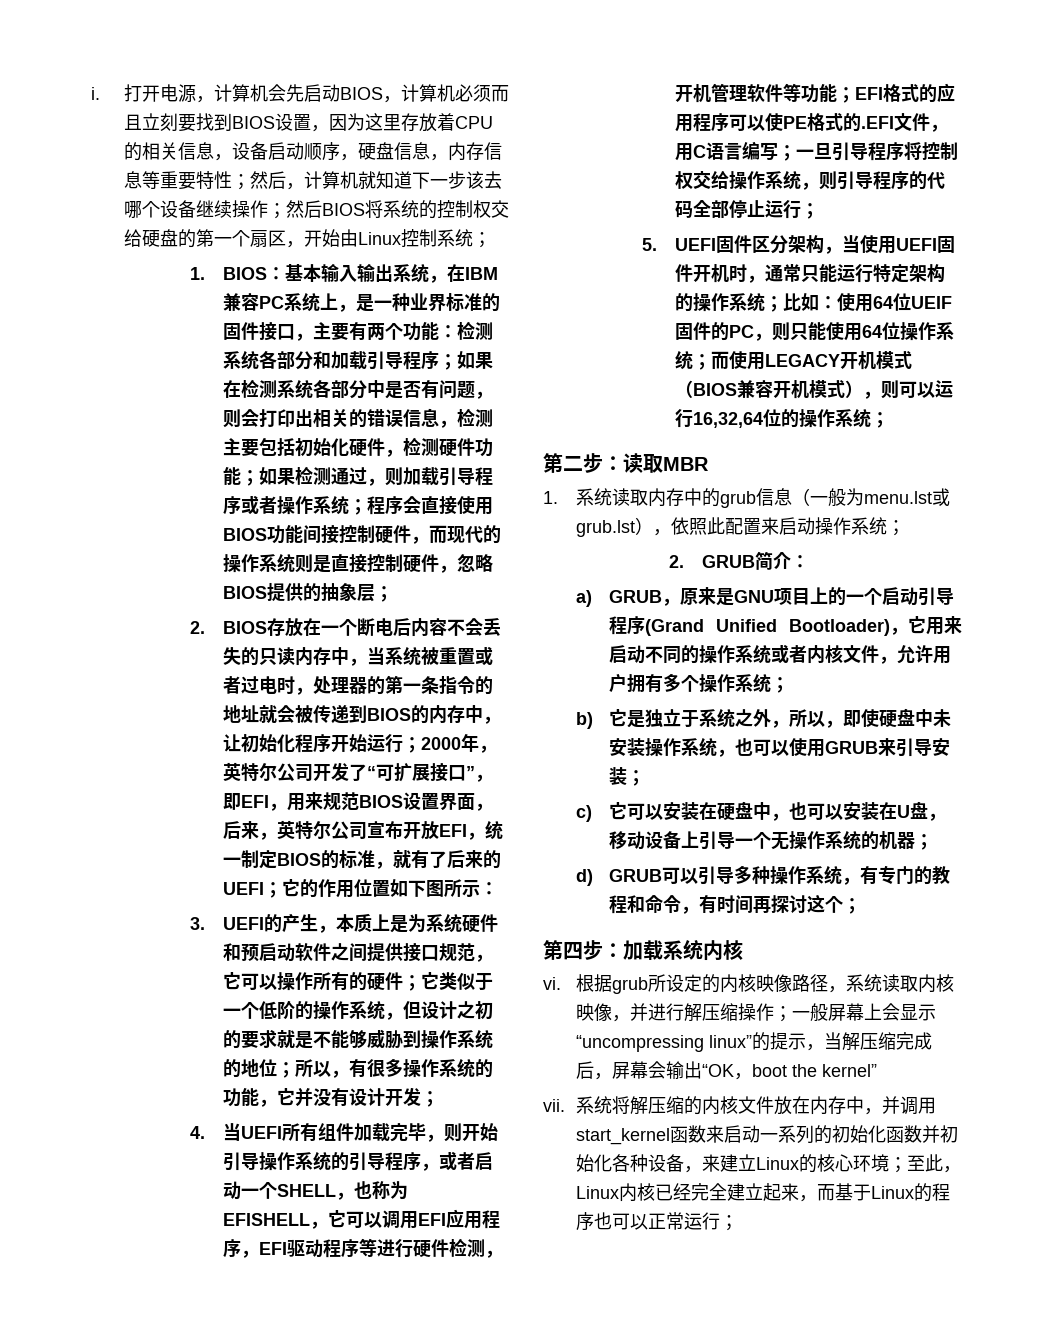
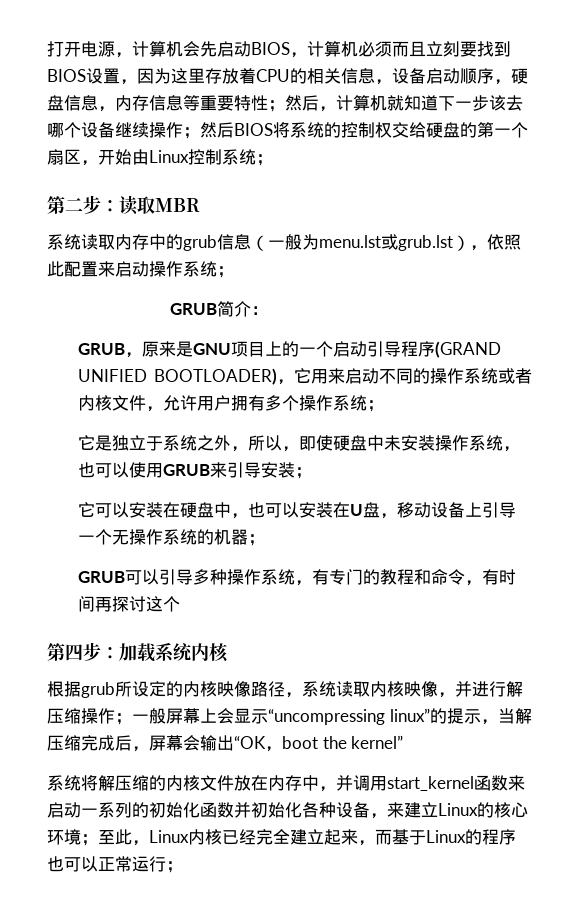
[91,87,100,100] i. -> (47, 49) none
[189,263,498,283] [222,292,500,312] [222,321,493,341] [222,350,493,370] [222,379,493,399] [222,408,493,428] [222,437,493,457] [222,466,493,486] [222,495,493,515] [222,525,501,544] [222,553,493,573] [222,582,393,602] [189,618,501,637] [222,646,493,666] [222,675,493,695] [222,704,501,724] [222,733,497,753] [222,762,493,782] [222,792,493,811] [222,820,503,840] [222,850,501,869] [222,879,498,898] [189,913,498,933] [222,942,493,962] [222,972,493,991] [222,1000,493,1020] [222,1029,493,1049] [222,1058,493,1078] [222,1087,439,1107] [189,1123,498,1142] [222,1151,493,1171] [222,1181,408,1200] [222,1209,500,1229] [222,1238,503,1258] [674,83,955,103] [674,113,948,132] [674,141,958,161] [674,170,945,190] [674,200,819,219] [641,235,955,254] [674,264,945,283] [674,292,952,312] [674,322,954,341] [674,350,912,370] [674,380,953,399] [674,408,889,428] // 1. BIOS：基本输入输出系统，在IBM兼容PC系统上，是一种业界标准的固件接口，主要有两个功能：检测系统各部分和加载引导程序；如果在检测系统各部分中是否有问题，则会打印出相关的错误信息，检测主要包括初始化硬件，检测硬件功能；如果检测通过，则加载引导程序或者操作系统；程序会直接使用BIOS功能间接控制硬件，而现代的操作系统则是直接控制硬件，忽略BIOS提供的抽象层； // 2. BIOS存放在一个断电后内容不会丢失的只读内存中，当系统被重置或者过电时，处理器的第一条指令的地址就会被传递到BIOS的内存中，让初始化程序开始运行；2000年，英特尔公司开发了“可扩展接口”，即EFI，用来规范BIOS设置界面，后来，英特尔公司宣布开放EFI，统一制定BIOS的标准，就有了后来的UEFI；它的作用位置如下图所示： // 3. UEFI的产生，本质上是为系统硬件和预启动软件之间提供接口规范，它可以操作所有的硬件；它类似于一个低阶的操作系统，但设计之初的要求就是不能够威胁到操作系统的地位；所以，有很多操作系统的功能，它并没有设计开发； // 4.当UEFI所有组件加载完毕，则开始引导操作系统的引导程序，或者启动一个SHELL，也称为EFISHELL，它可以调用EFI应用程序，EFI驱动程序等进行硬件检测，开机管理软件等功能；EFI格式的应用程序可以使PE格式的.EFI文件，用C语言编写；一旦引导程序将控制权交给操作系统，则引导程序的代码全部停止运行； // 5. UEFI固件区分架构，当使用UEFI固件开机时，通常只能运行特定架构的操作系统；比如：使用64位UEIF固件的PC，则只能使用64位操作系统；而使用LEGACY开机模式（BIOS兼容开机模式），则可以运行16,32,64位的操作系统； -> (273, 160) none
[543,491,558,504] 1. -> (200, 205) none
[668,555,684,568] 2. -> (234, 272) none
[575,590,592,607] a) -> (269, 310) none
[644,619,890,636] (Grand Unified Bootloader) -> [434,341,501,358] [77,368,277,385] (GRAND UNIFIED BOOTLOADER)
[575,712,593,729] b) -> (384, 406) none
[575,805,592,822] c) -> (312, 473) none
[575,869,593,886] d) -> (265, 540) none
[842,898,861,914] ； -> (180, 604) none
[543,977,561,990] vi. -> (229, 652) none
[543,1099,565,1112] vii. -> (404, 742) none

